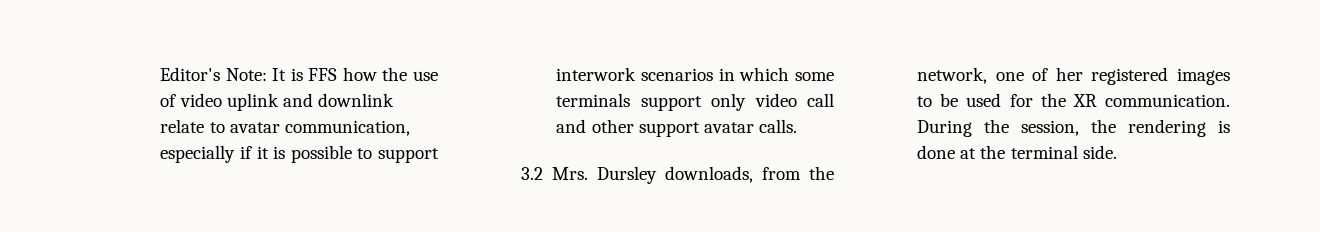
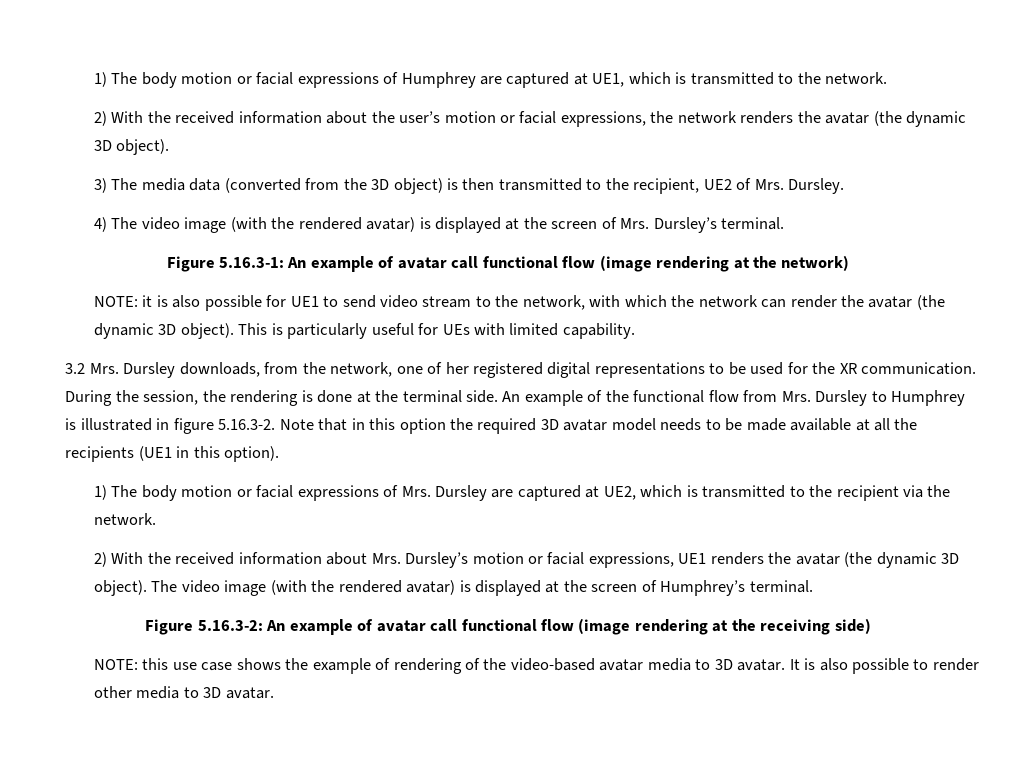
[160,67,438,81] [160,93,394,111] [160,119,410,136] [160,145,440,163] [556,67,834,81] [556,93,834,111] [556,119,797,137] Editor's Note: It is FFS how the use of video uplink and downlink relate to avatar communication, especially if it is possible to support interwork scenarios in which some terminals support only video call and other support avatar calls. -> [93,72,888,88] [93,111,967,127] [93,139,170,155] [93,178,845,194] [93,217,785,233] [166,255,850,272] [93,295,945,311] [93,323,635,339] 1) The body motion or facial expressions of Humphrey are captured at UE1, which is transmitted to the network. // 2) With the received information about the user’s motion or facial expressions, the network renders the avatar (the dynamic 3D object). // 3) The media data (converted from the 3D object) is then transmitted to the recipient, UE2 of Mrs. Dursley. // 4) The video image (with the rendered avatar) is displayed at the screen of Mrs. Dursley’s terminal. // Figure 5.16.3-1: An example of avatar call functional flow (image rendering at the network) // NOTE: it is also possible for UE1 to send video stream to the network, with which the network can render the avatar (the dynamic 3D object). This is particularly useful for UEs with limited capability.
[1177,68,1230,85] images -> [547,362,705,378] digital representations
(1117, 152) none -> [502,390,965,406] [65,418,918,434] [65,446,280,462] [93,485,951,501] [93,513,156,525] [93,552,960,568] [93,580,813,596] [145,618,871,635] [93,658,979,674] [93,686,274,699] An example of the functional flow from Mrs. Dursley to Humphrey is illustrated in figure 5.16.3-2. Note that in this option the required 3D avatar model needs to be made available at all the recipients (UE1 in this option). // 1) The body motion or facial expressions of Mrs. Dursley are captured at UE2, which is transmitted to the recipient via the network. // 2) With the received information about Mrs. Dursley’s motion or facial expressions, UE1 renders the avatar (the dynamic 3D object). The video image (with the rendered avatar) is displayed at the screen of Humphrey’s terminal. // Figure 5.16.3-2: An example of avatar call functional flow (image rendering at the receiving side) // NOTE: this use case shows the example of rendering of the video-based avatar media to 3D avatar. It is also possible to render other media to 3D avatar.

